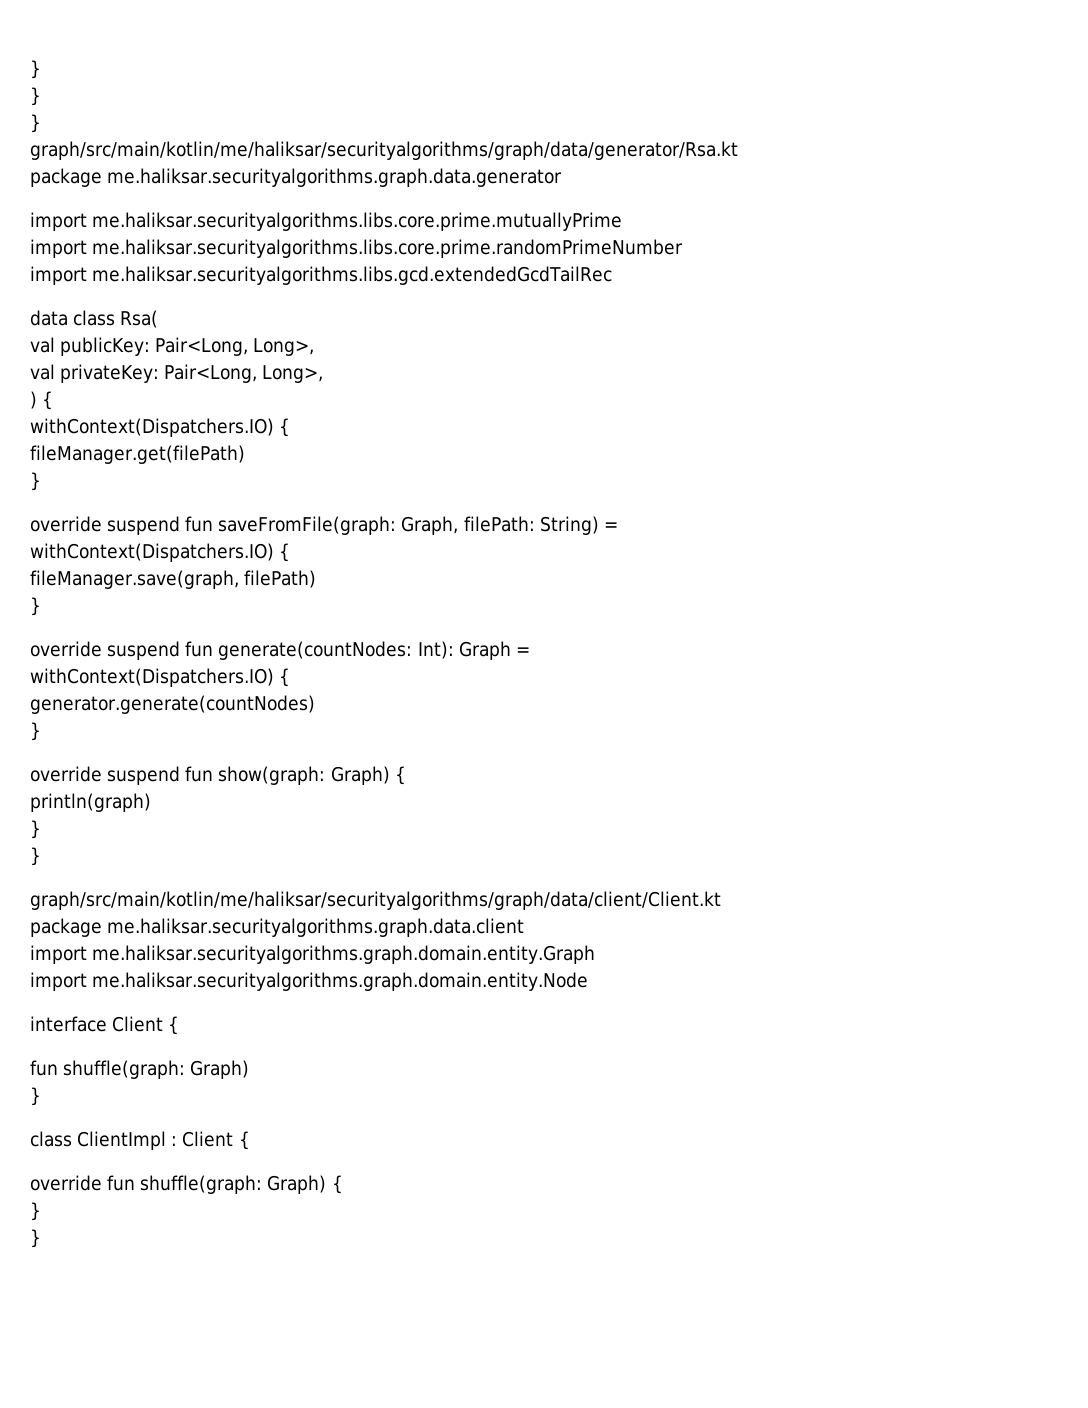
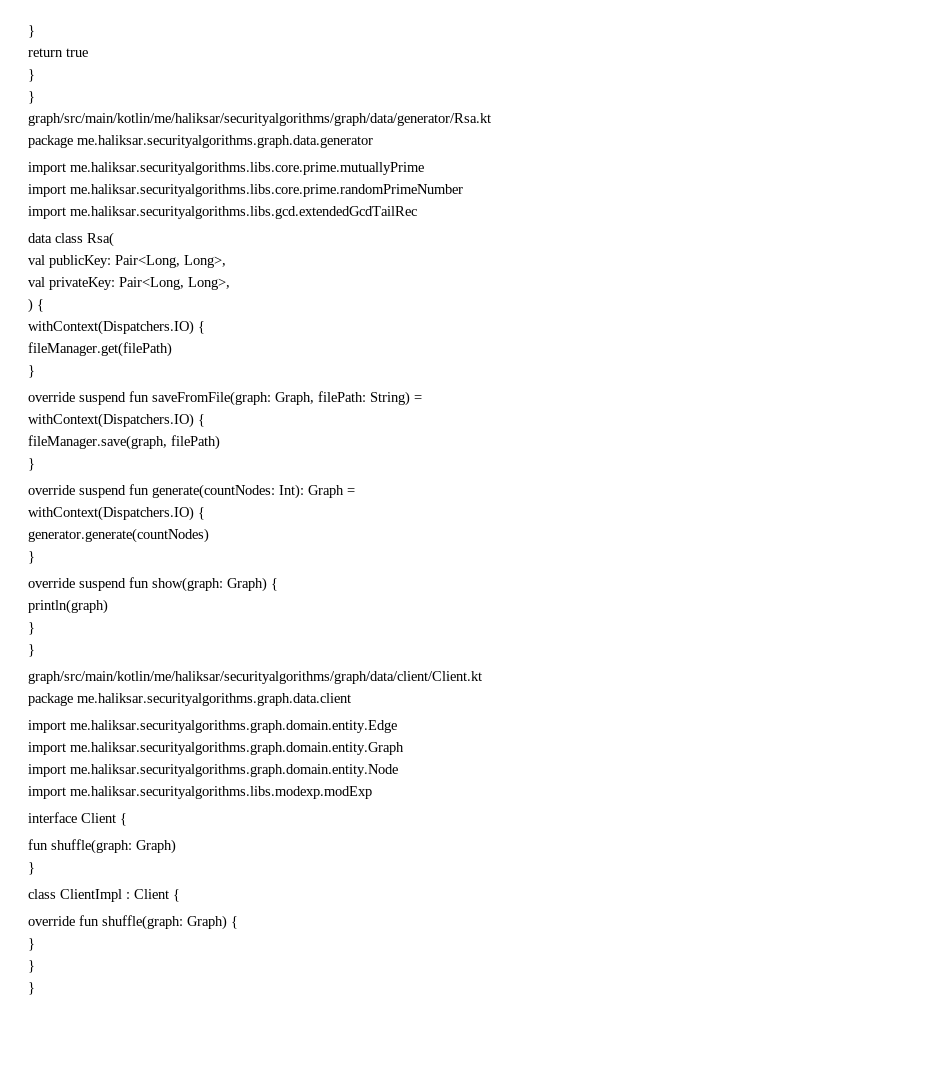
[30,60,41,79] } -> [28,25,35,38] [28,48,88,57] } // return true
(525, 927) none -> [28,720,397,733] // import me.haliksar.securityalgorithms.graph.domain.entity.Edge
(589, 981) none -> [28,786,372,799] // import me.haliksar.securityalgorithms.libs.modexp.modExp
(41, 1238) none -> [28,982,35,995] // }

